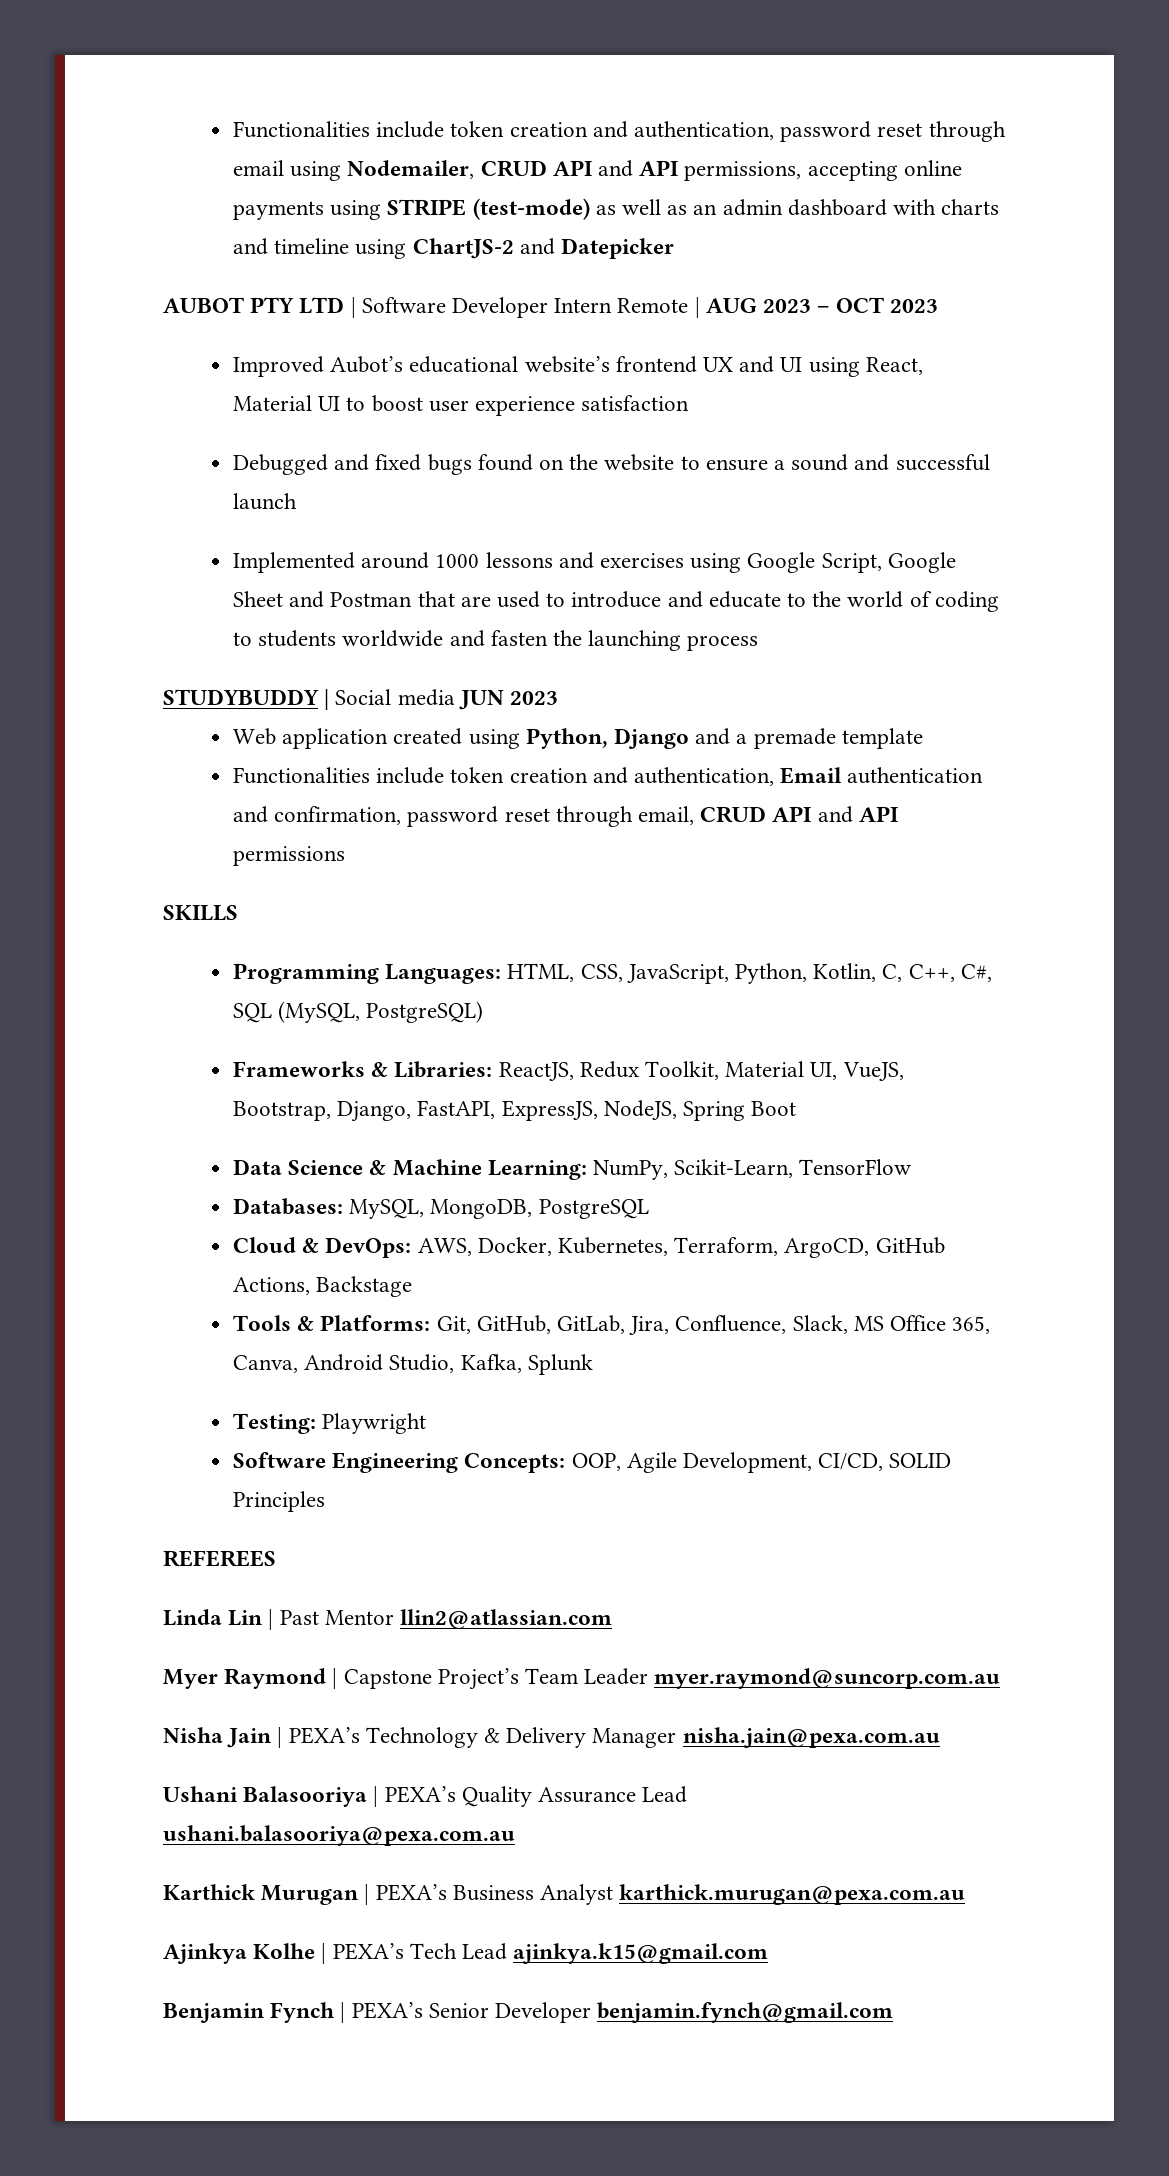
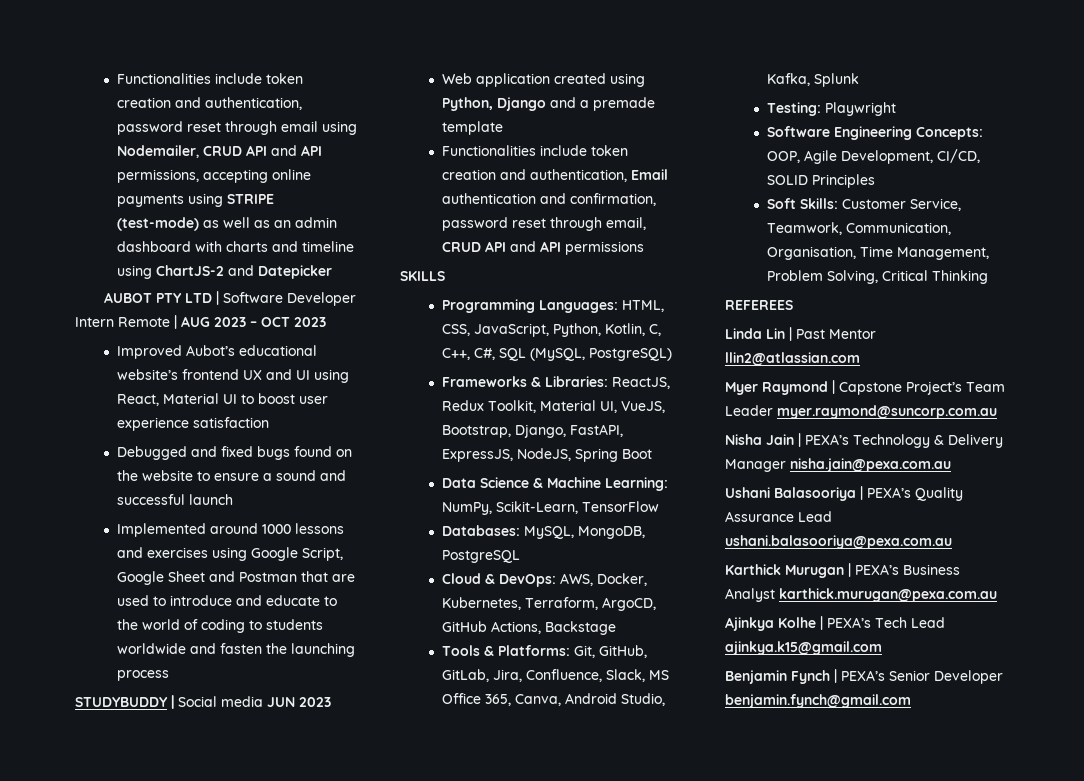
(325, 1501) none -> [766,198,961,211] [766,222,951,235] [766,246,989,260] [766,270,988,284] // Soft Skills: Customer Service, Teamwork, Communication, Organisation, Time Management, Problem Solving, Critical Thinking

